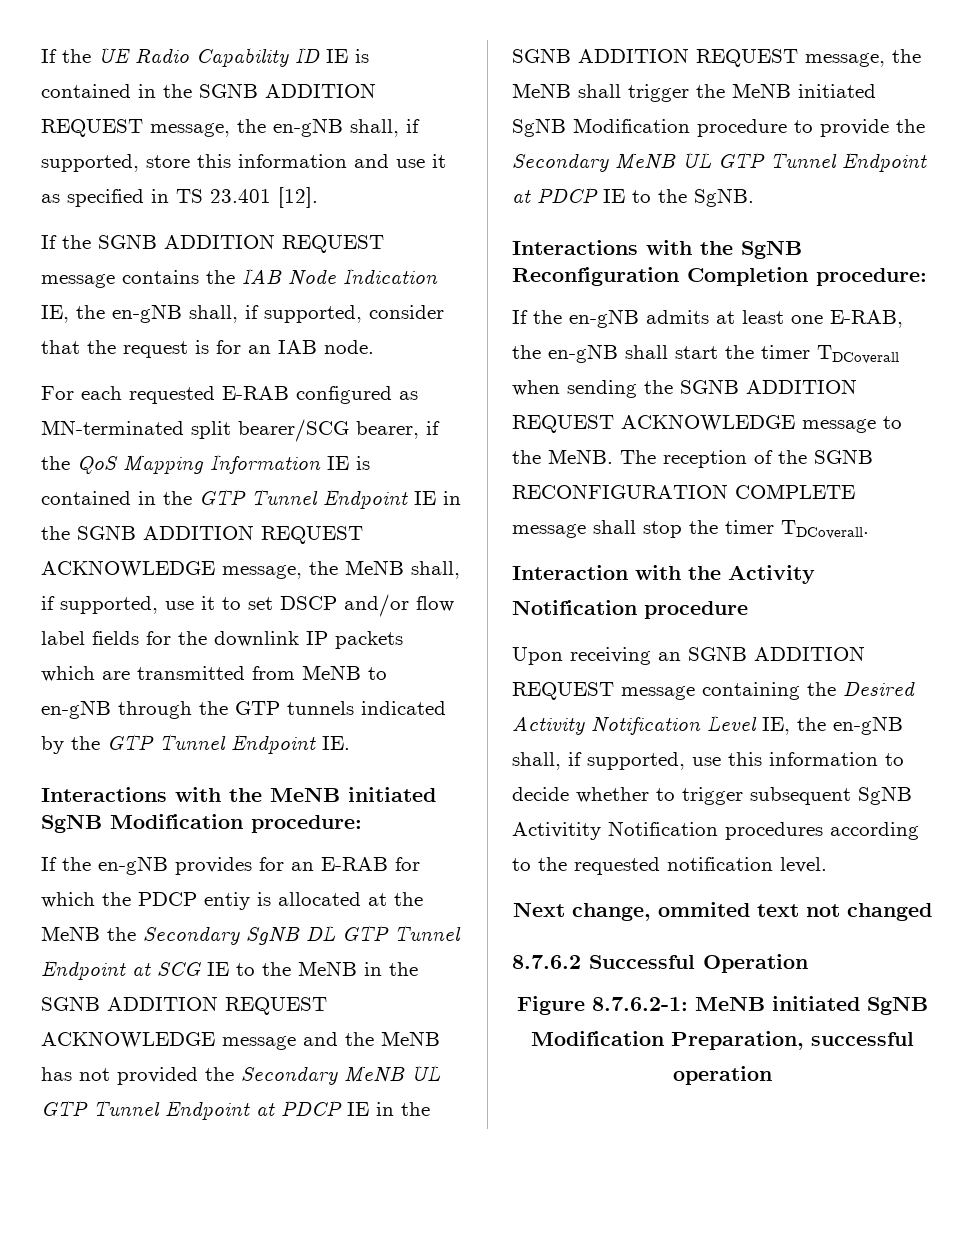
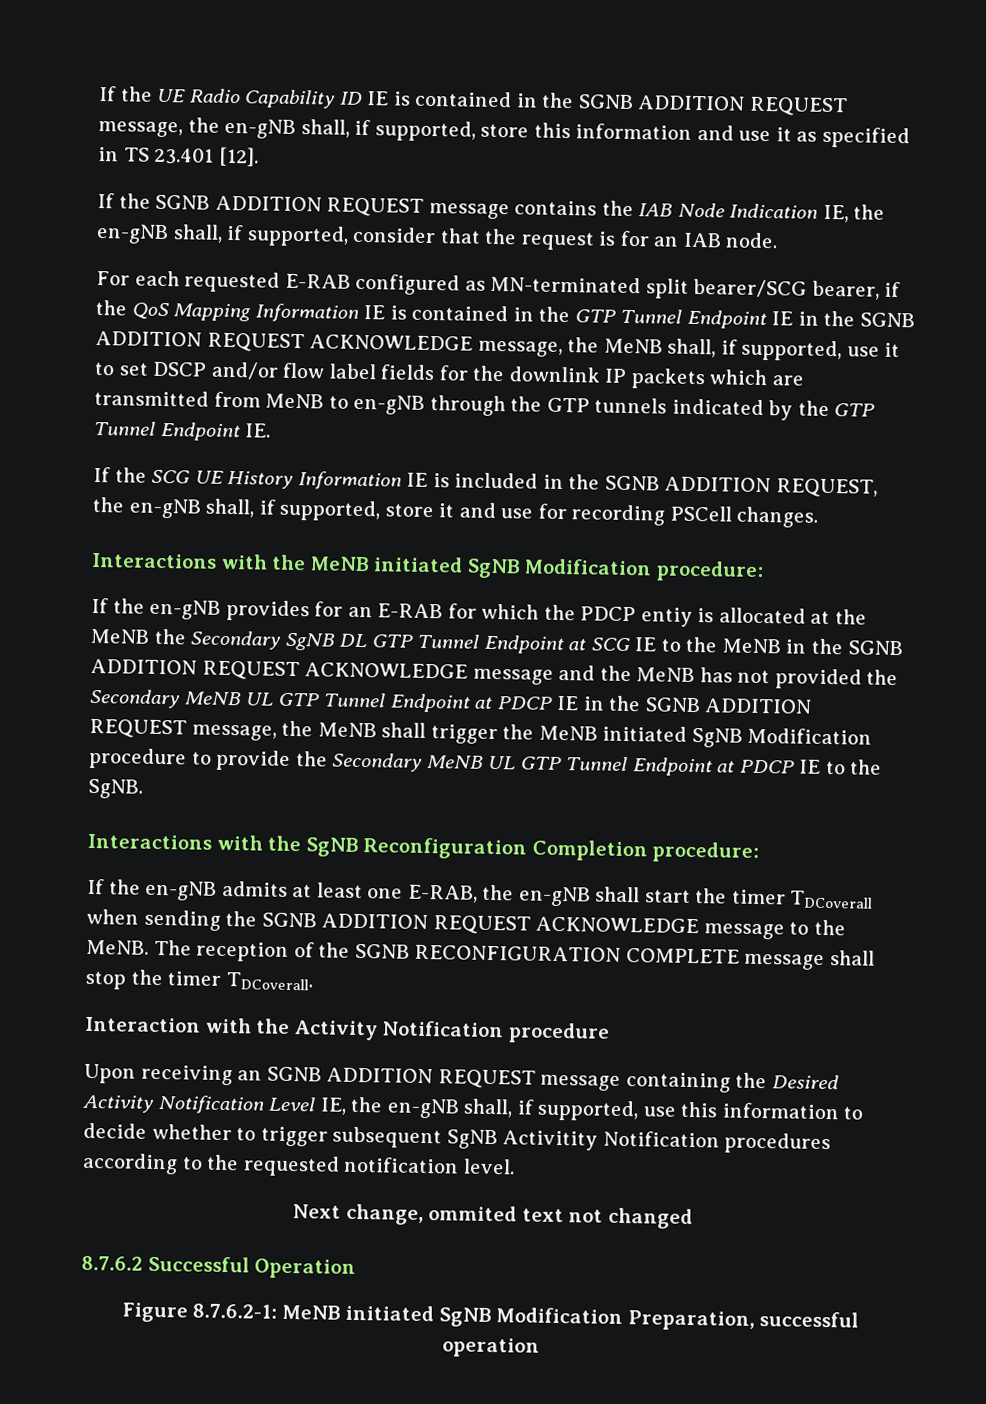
(350, 743) none -> [93,466,878,498] [92,496,819,528] // If the SCG UE History Information IE is included in the SGNB ADDITION REQUEST, the en-gNB shall, if supported, store it and use for recording PSCell changes.

